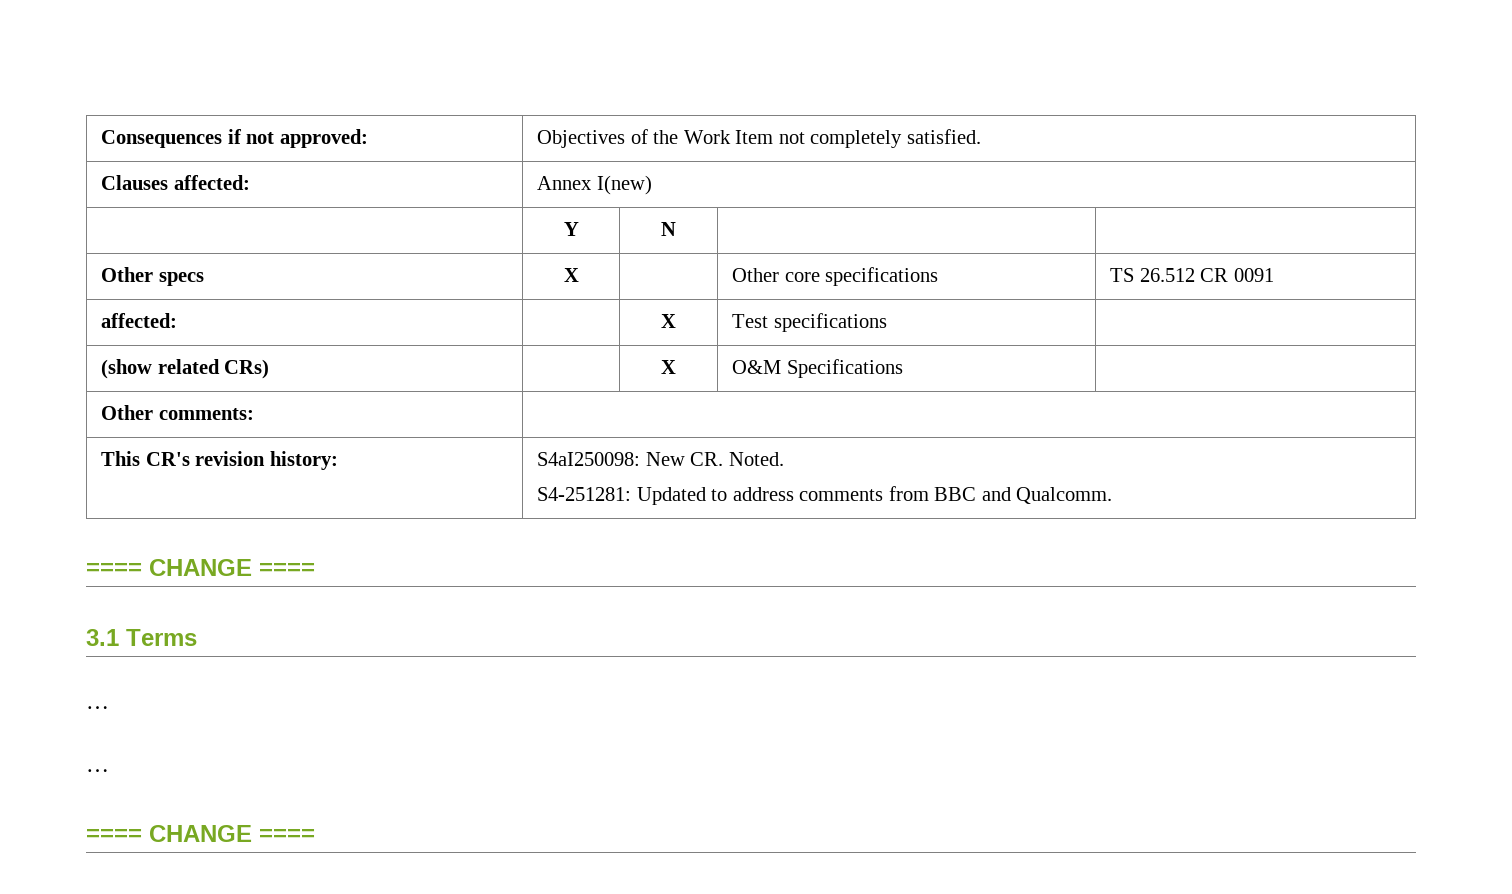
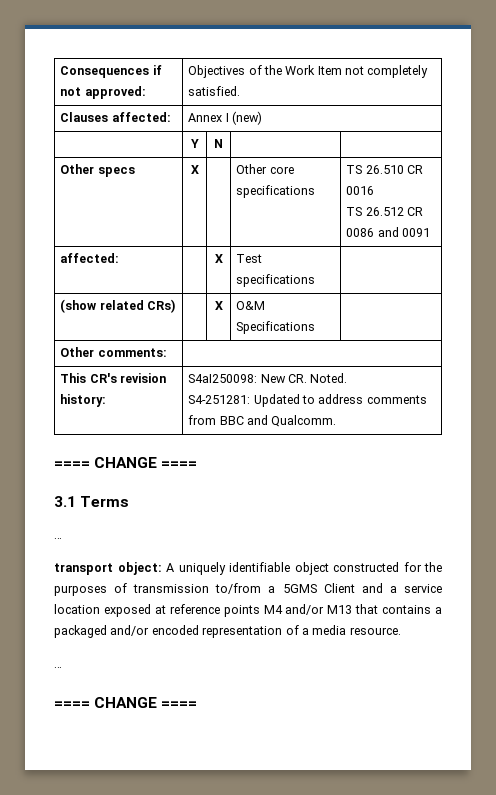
[596,175,652,195] I(new) -> [225,111,262,125] I (new)
[1139,268,1229,282] 26.512 CR -> [365,165,423,174] [346,186,375,195] [346,207,423,216] [346,227,399,237] 26.510 CR 0016 // TS 26.512 CR 0086 and
(109, 707) none -> [54,562,442,575] [54,583,442,596] [54,604,442,617] [54,625,401,638] // transport object: A uniquely identifiable object constructed for the purposes of transmission to/from a 5GMS Client and a service location exposed at reference points M4 and/or M13 that contains a packaged and/or encoded representation of a media resource.

